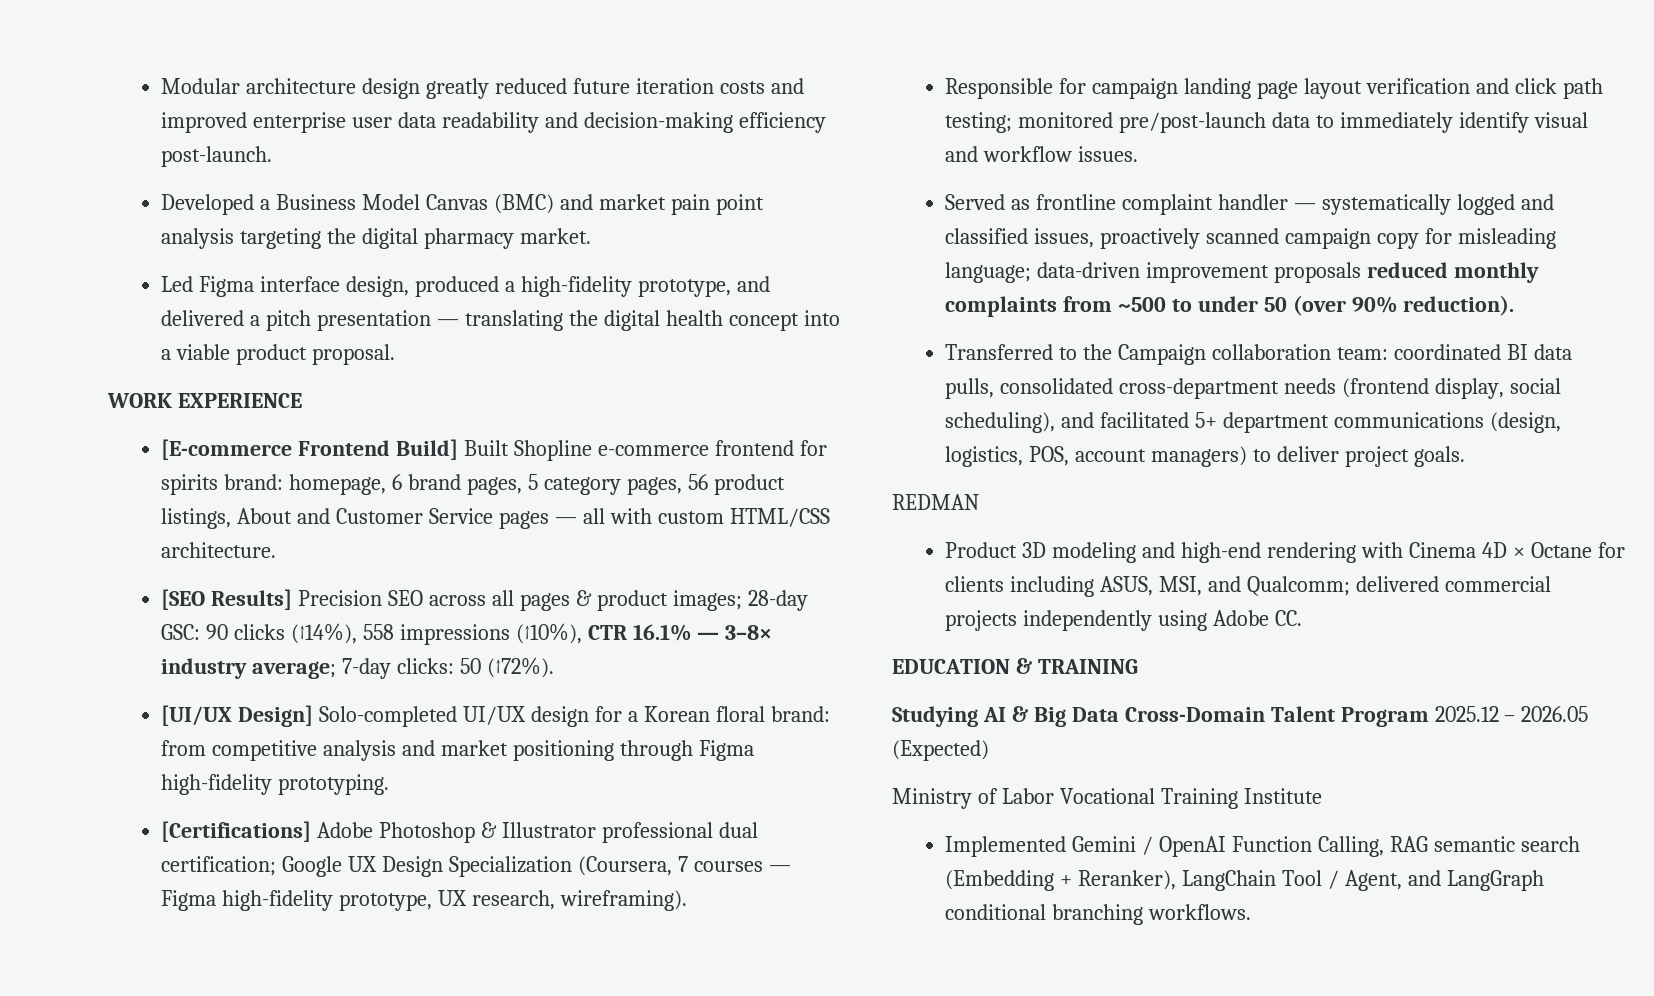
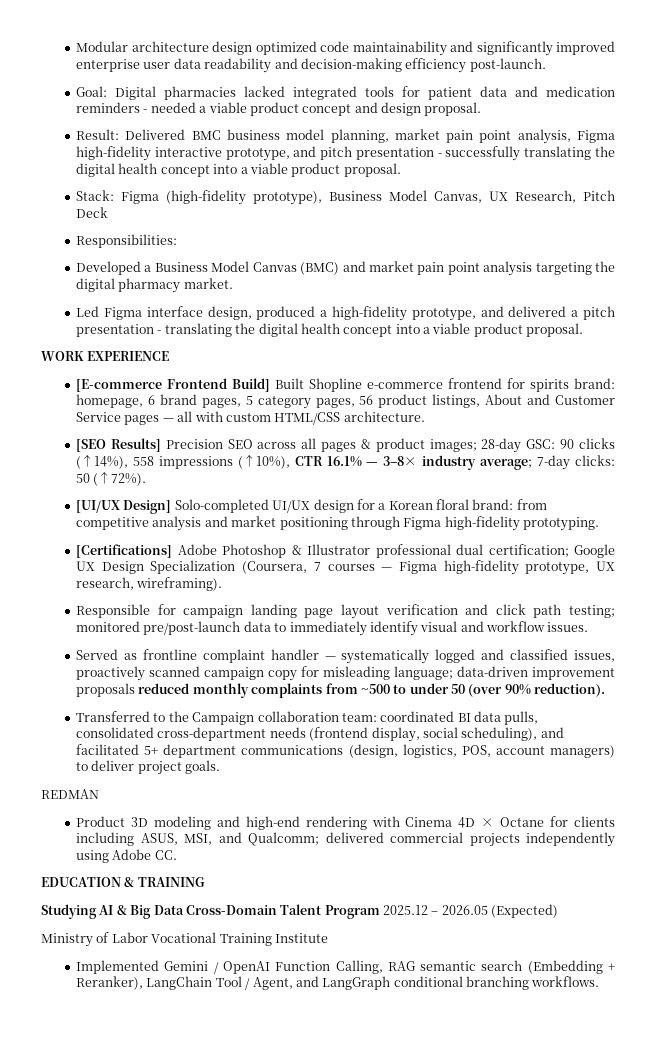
[426,78,804,99] greatly reduced future iteration costs and -> [255,41,553,56] optimized code maintainability and significantly
(273, 156) none -> [76,86,616,100] [76,102,482,116] [76,129,616,144] [76,146,615,161] [76,163,401,177] [76,190,615,205] [76,207,109,218] [76,234,178,248] // Goal: Digital pharmacies lacked integrated tools for patient data and medication reminders - needed a viable product concept and design proposal. // Result: Delivered BMC business model planning, market pain point analysis, Figma high-fidelity interactive prototype, and pitch presentation - successfully translating the digital health concept into a viable product proposal. // Stack: Figma (high-fidelity prototype), Business Model Canvas, UX Research, Pitch Deck // Responsibilities:
[437,319,460,326] — -> [157,330,162,334] -

